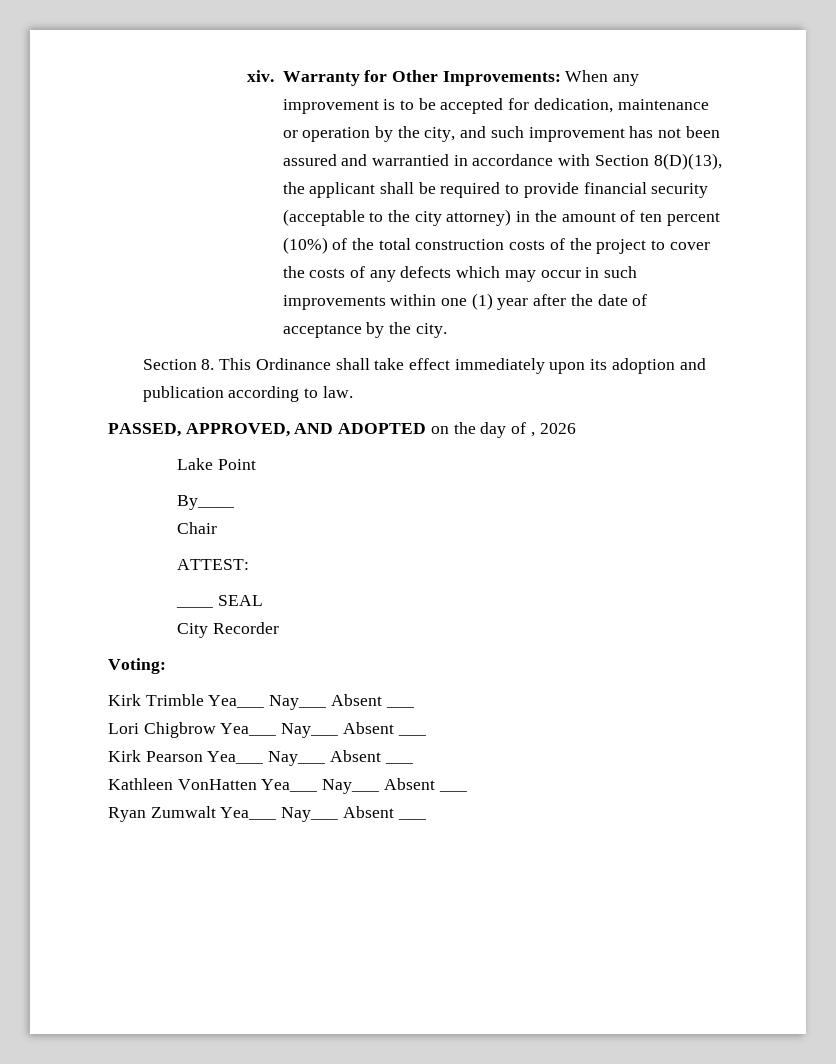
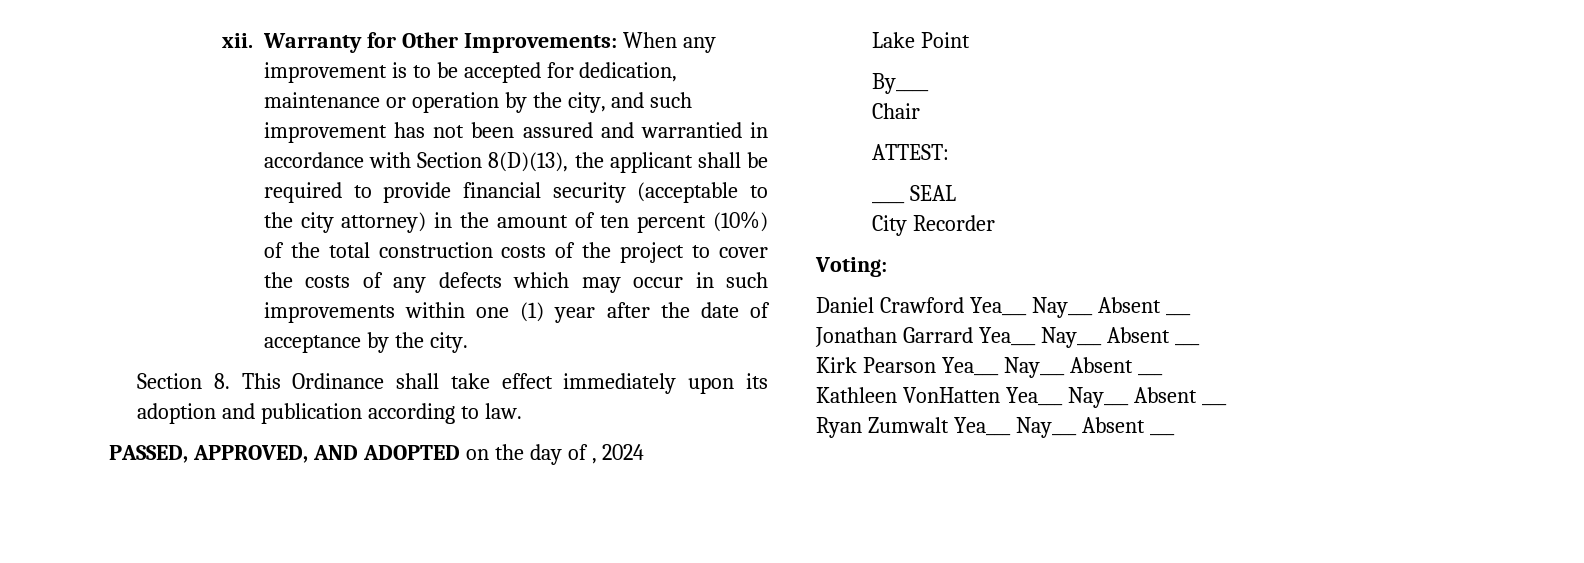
[246,70,274,82] xiv. -> [221,33,253,48] xii.
[539,423,576,434] 2026 -> [602,444,645,460] 2024
[108,694,382,710] [385,706,414,708] [108,722,216,738] Kirk Trimble Yea___ Nay___ Absent ___ // Lori Chigbrow -> [816,297,1161,318] [1165,313,1191,316] [815,327,973,347] Daniel Crawford Yea___ Nay___ Absent ___ // Jonathan Garrard

